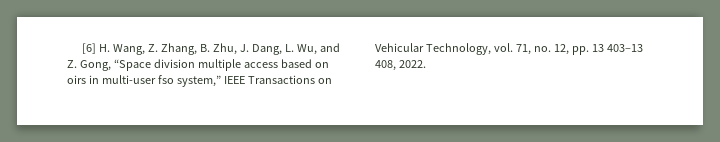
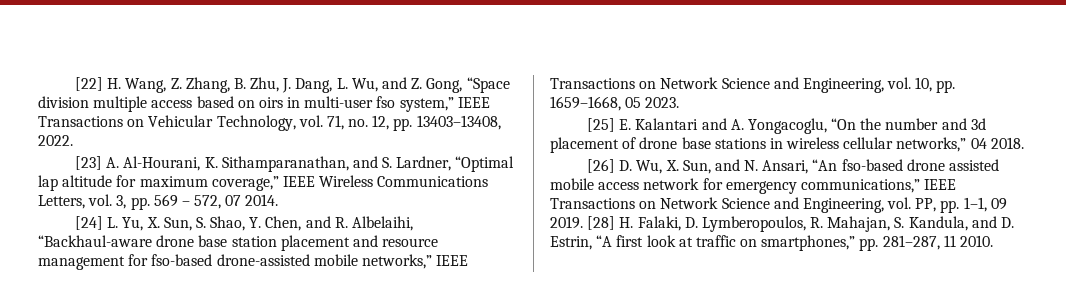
[82,43,97,54] [6] -> [74,77,103,91] [22]
[591,44,643,52] [375,60,426,71] 13 403–13 408, 2022. -> [416,115,501,130] [38,135,73,146] [74,156,515,172] [38,175,489,191] [38,194,279,210] [74,216,414,231] [38,235,439,251] [38,254,469,270] [550,77,956,93] [550,96,680,111] [586,118,986,134] [550,137,1024,153] [586,159,1000,174] [550,178,957,194] [550,197,1007,213] [550,216,1015,232] [550,235,994,251] 13403–13408, 2022. // [23] A. Al-Hourani, K. Sithamparanathan, and S. Lardner, “Optimal lap altitude for maximum coverage,” IEEE Wireless Communications Letters, vol. 3, pp. 569 – 572, 07 2014. // [24] L. Yu, X. Sun, S. Shao, Y. Chen, and R. Albelaihi, “Backhaul-aware drone base station placement and resource management for fso-based drone-assisted mobile networks,” IEEE Transactions on Network Science and Engineering, vol. 10, pp. 1659–1668, 05 2023. // [25] E. Kalantari and A. Yongacoglu, “On the number and 3d placement of drone base stations in wireless cellular networks,” 04 2018. // [26] D. Wu, X. Sun, and N. Ansari, “An fso-based drone assisted mobile access network for emergency communications,” IEEE Transactions on Network Science and Engineering, vol. PP, pp. 1–1, 09 2019. [28] H. Falaki, D. Lymberopoulos, R. Mahajan, S. Kandula, and D. Estrin, “A first look at traffic on smartphones,” pp. 281–287, 11 2010.

